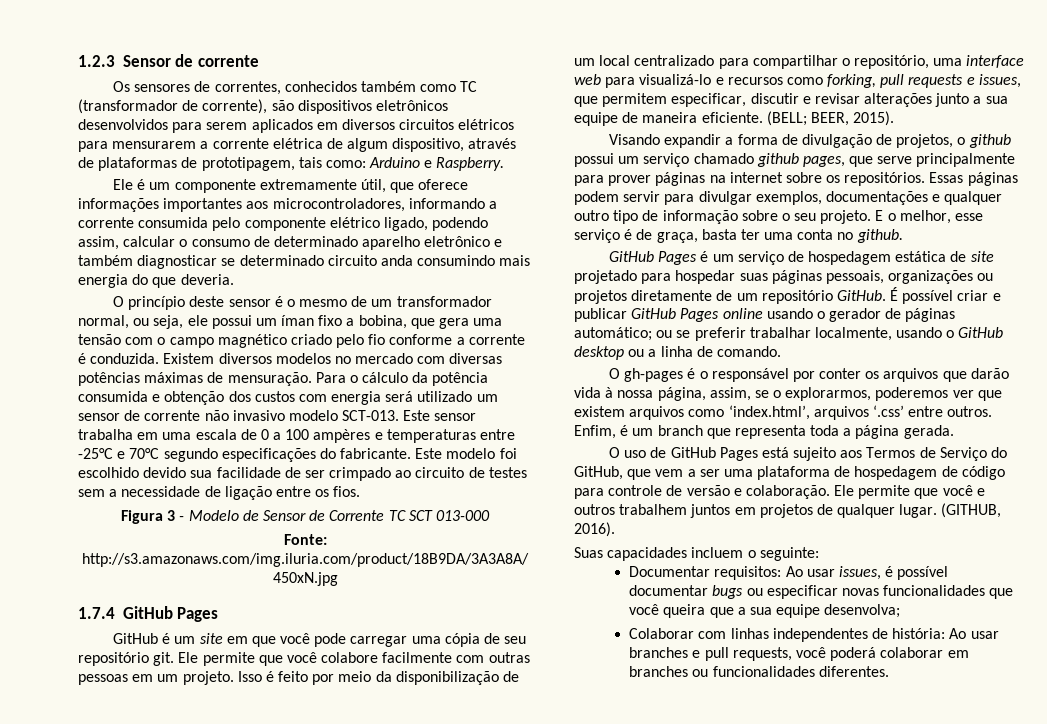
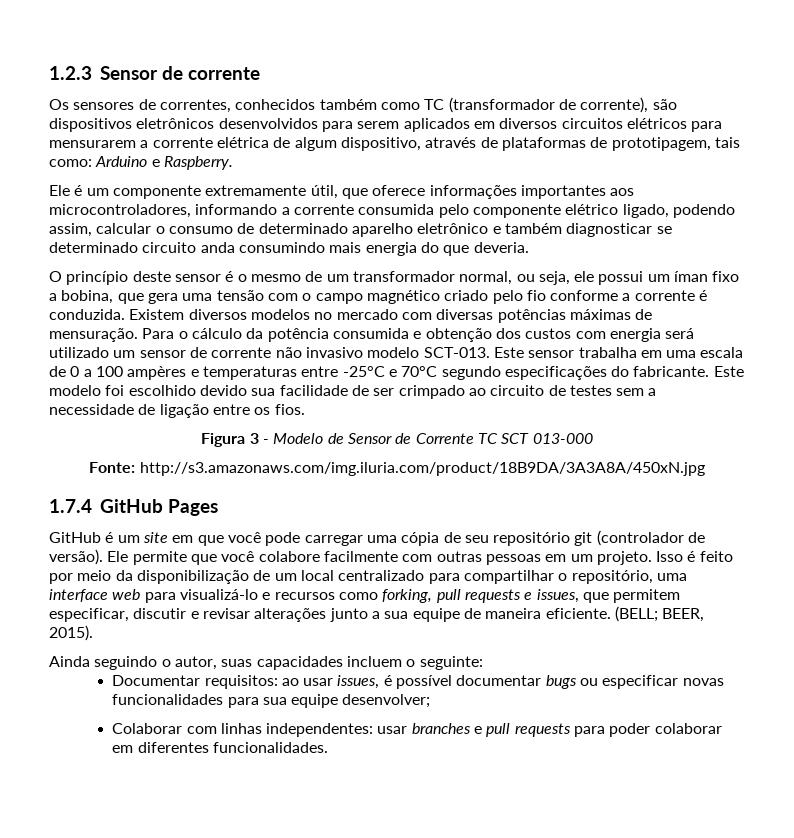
[153,652,175,666] git. -> [574,530,706,546] [49,549,103,565] git (controlador de versão).
[608,134,1011,148] [574,153,1016,167] [574,172,1018,186] [574,191,1003,205] [574,210,984,224] [574,229,903,243] [608,251,994,265] [574,270,994,284] [574,287,1001,304] [574,308,956,322] [574,327,1004,341] [574,346,781,360] [608,368,1009,382] [574,387,1002,401] [574,405,993,420] [574,425,954,439] [608,447,1008,461] [574,466,1005,480] [574,485,985,499] [574,503,1002,518] [574,522,615,537] [574,547,603,558] Visando expandir a forma de divulgação de projetos, o github possui um serviço chamado github pages, que serve principalmente para prover páginas na internet sobre os repositórios. Essas páginas podem servir para divulgar exemplos, documentações e qualquer outro tipo de informação sobre o seu projeto. E o melhor, esse serviço é de graça, basta ter uma conta no github. // GitHub Pages é um serviço de hospedagem estática de site projetado para hospedar suas páginas pessoais, organizações ou projetos diretamente de um repositório GitHub. É possível criar e publicar GitHub Pages online usando o gerador de páginas automático; ou se preferir trabalhar localmente, usando o GitHub desktop ou a linha de comando. // O gh-pages é o responsável por conter os arquivos que darão vida à nossa página, assim, se o explorarmos, poderemos ver que existem arquivos como ‘index.html’, arquivos ‘.css’ entre outros. Enfim, é um branch que representa toda a página gerada. // O uso de GitHub Pages está sujeito aos Termos de Serviço do GitHub, que vem a ser uma plataforma de hospedagem de código para controle de versão e colaboração. Ele permite que você e outros trabalhem juntos em projetos de qualquer lugar. (GITHUB, 2016). // Suas -> [49,656,253,670] Ainda seguindo o autor, suas
[785,566,803,577] Ao -> [281,678,299,686] ao
[989,588,1014,599] [629,604,901,618] que você queira que a sua equipe desenvolva; -> [227,694,431,708] para sua equipe desenvolver;
[772,628,999,642] [629,647,969,661] [629,666,889,677] independentes de história: Ao usar branches e pull requests, você poderá colaborar em branches ou funcionalidades diferentes. -> [266,723,722,737] [112,742,328,753] independentes: usar branches e pull requests para poder colaborar em diferentes funcionalidades.

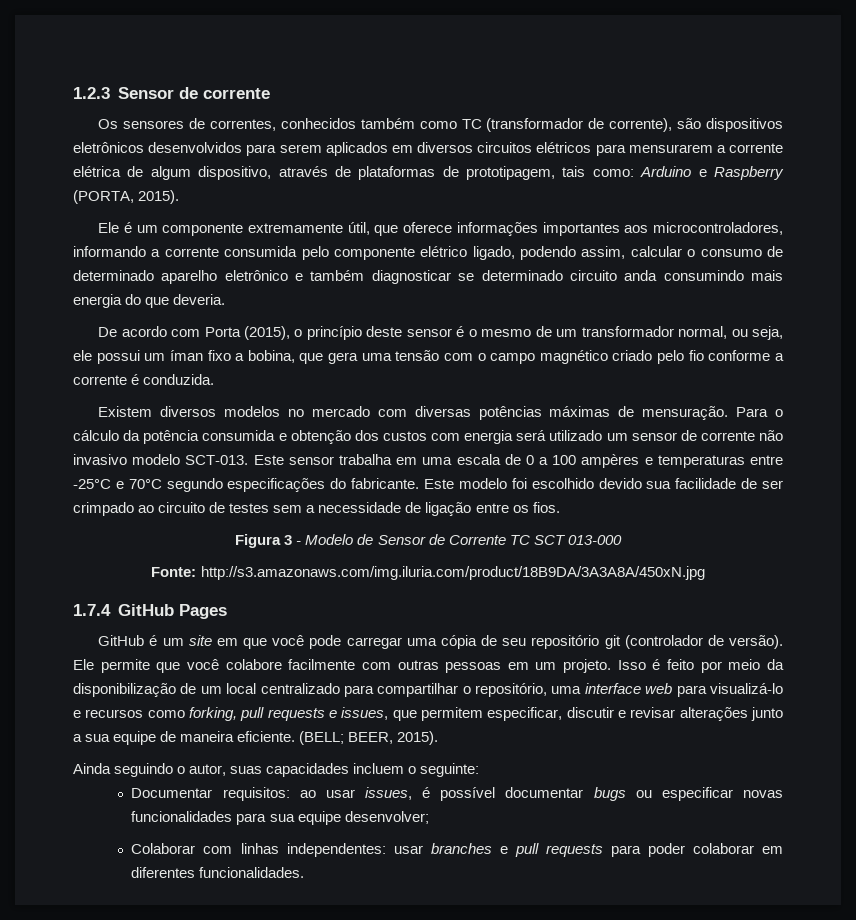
[163,156,233,170] Raspberry. -> [713,166,784,180] [73,190,180,204] Raspberry (PORTA, 2015).
[49,271,62,282] O -> [98,326,303,340] De acordo com Porta (2015), o
(125, 314) none -> (215, 379) //

